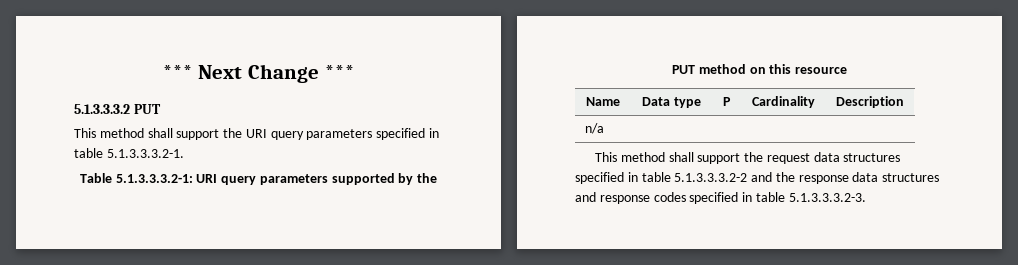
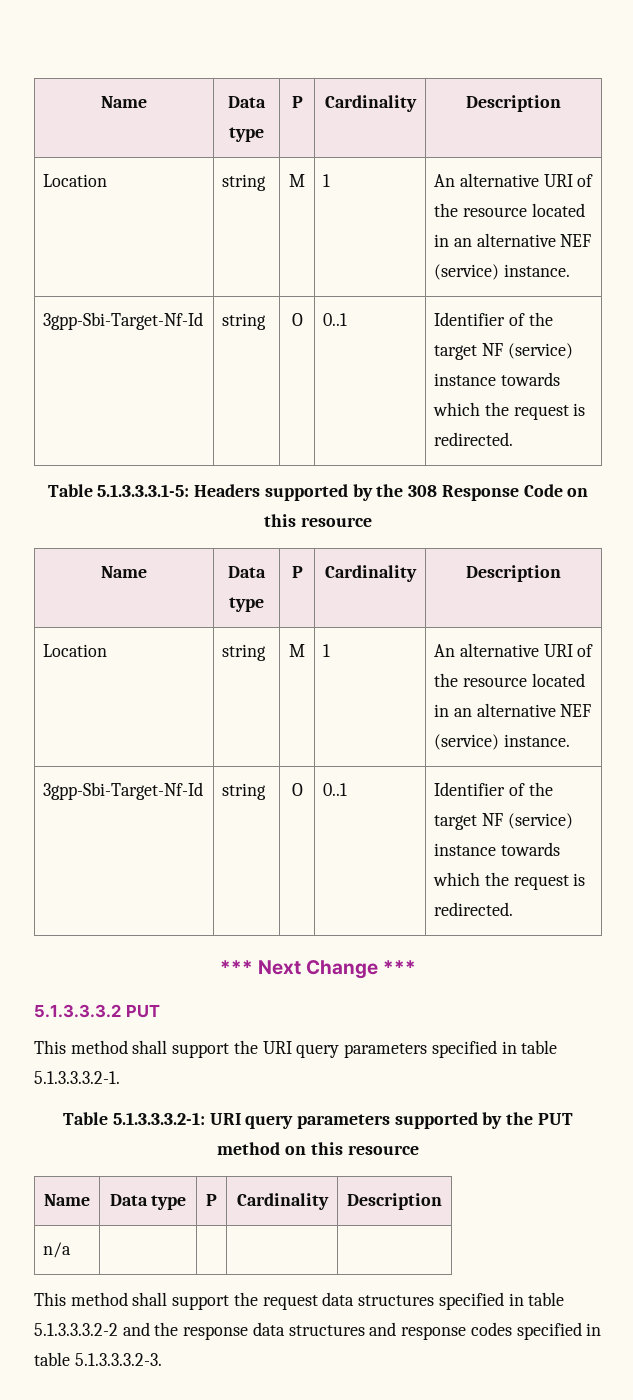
(162, 72) none -> [101,96,147,108] [228,96,266,108] [229,127,264,142] [291,96,303,108] [324,95,417,112] [466,95,561,112] [43,174,108,187] [222,174,267,191] [289,174,305,187] [323,174,331,187] [434,173,594,187] [434,203,585,217] [434,233,592,247] [434,264,570,280] [43,312,204,330] [222,313,267,330] [291,313,303,326] [323,313,348,326] [434,312,553,326] [434,343,573,360] [434,372,560,386] [433,402,586,420] [434,432,514,446] [47,484,589,501] [264,514,372,527] [101,566,147,578] [228,566,266,578] [229,597,264,612] [291,566,303,578] [324,565,417,582] [466,565,561,582] [43,644,108,657] [222,644,267,661] [289,644,305,657] [323,644,331,657] [434,643,594,657] [434,673,585,687] [434,703,592,717] [434,734,570,750] [43,782,204,800] [222,783,267,800] [291,783,303,796] [323,783,348,796] [434,782,553,796] [434,813,573,830] [434,842,560,856] [433,872,586,890] [434,902,514,916] Name | Data type | P | Cardinality | Description // Location | string | M | 1 | An alternative URI of the resource located in an alternative NEF (service) instance. // 3gpp-Sbi-Target-Nf-Id | string | O | 0..1 | Identifier of the target NF (service) instance towards which the request is redirected. // Table 5.1.3.3.3.1-5: Headers supported by the 308 Response Code on this resource // Name | Data type | P | Cardinality | Description // Location | string | M | 1 | An alternative URI of the resource located in an alternative NEF (service) instance. // 3gpp-Sbi-Target-Nf-Id | string | O | 0..1 | Identifier of the target NF (service) instance towards which the request is redirected. //

